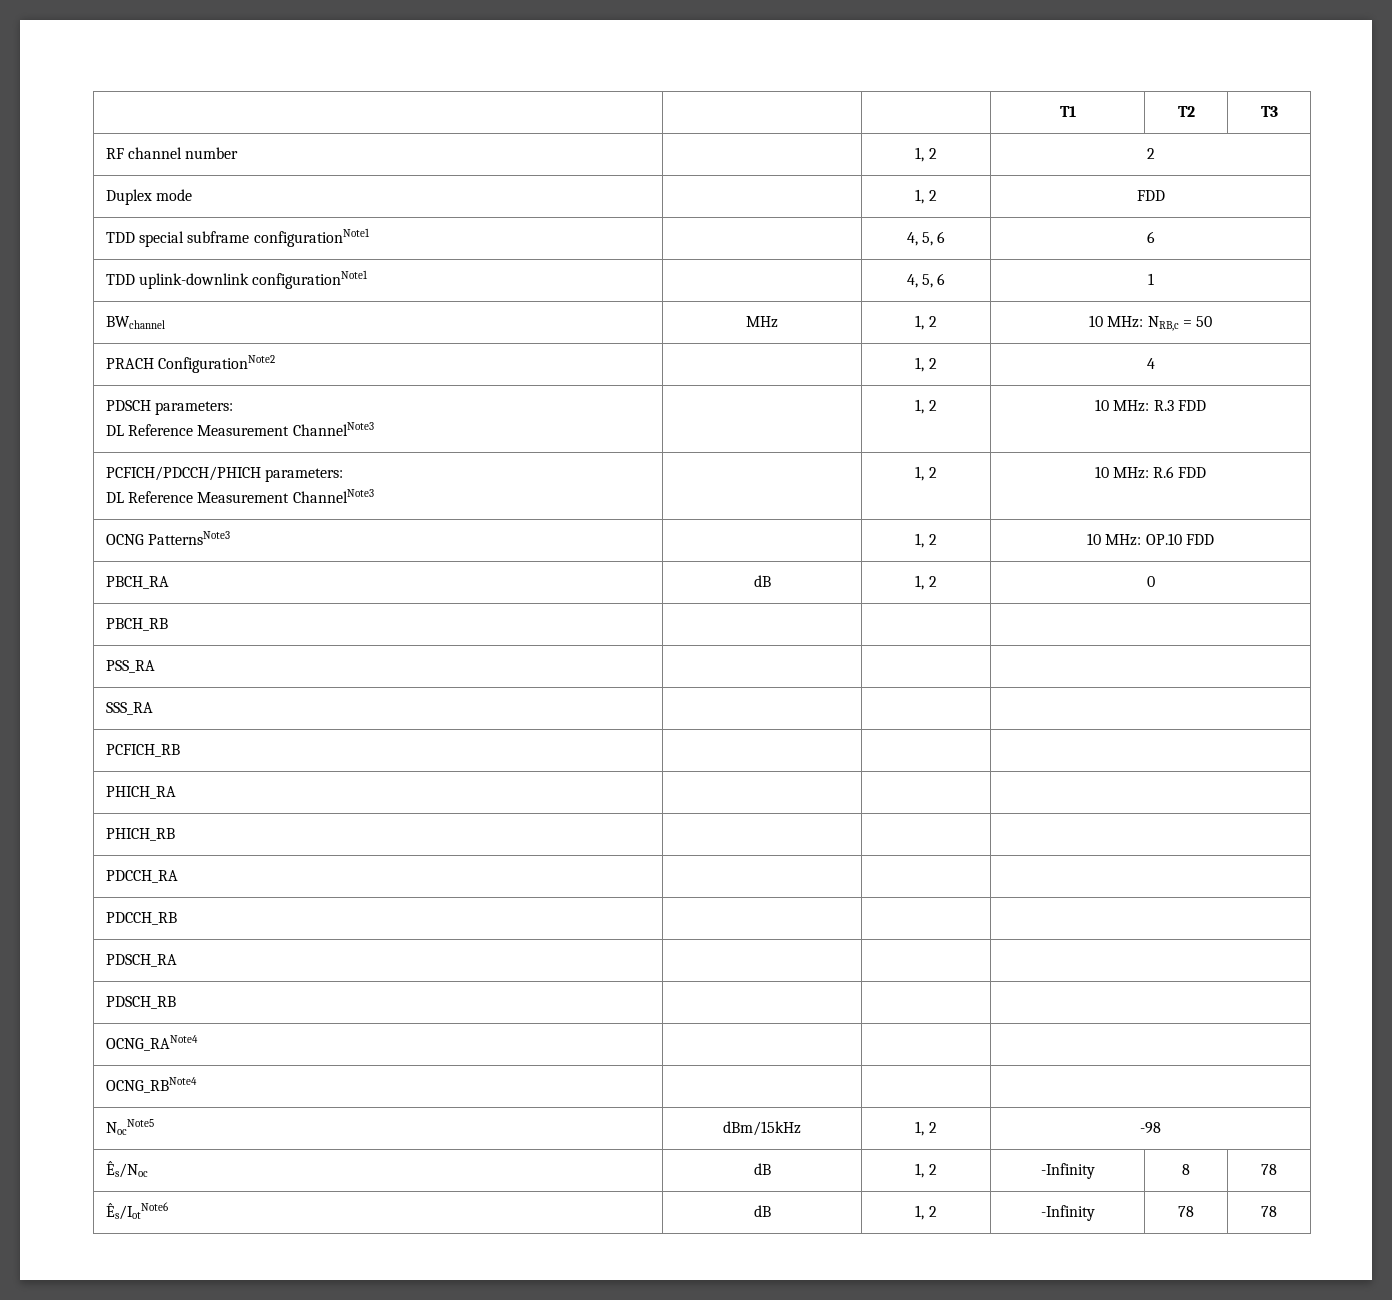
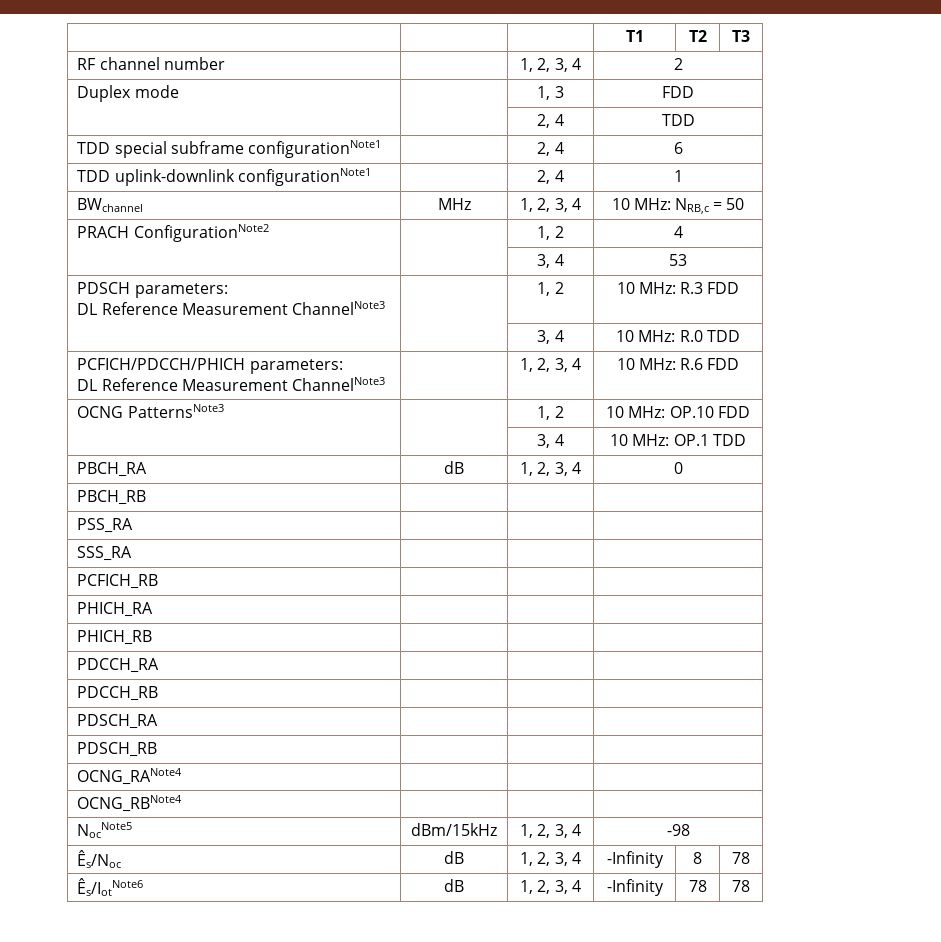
[928,148,937,159] 2 -> [537,58,581,72] 2, 3, 4
[928,190,937,201] [1136,190,1165,201] 2 | FDD -> [554,86,564,98] [662,86,694,98] [537,114,564,128] [661,114,695,126] 3 | FDD // | | 2, 4 | TDD
[906,231,946,246] 4, 5, 6 -> [537,142,564,156] 2, 4
[906,273,946,288] 4, 5, 6 -> [537,170,564,184] 2, 4
[928,316,937,327] 2 -> [537,198,581,212] 2, 3, 4
(1155, 363) none -> [537,254,564,268] [669,254,687,266] // | | 3, 4 | 53
(1206, 405) none -> [537,330,564,344] [616,330,740,342] // | | 3, 4 | 10 MHz: R.0 TDD
[928,467,937,478] 2 -> [537,358,581,372] 2, 3, 4
(1214, 539) none -> [537,434,564,448] [610,434,746,446] // | | 3, 4 | 10 MHz: OP.1 TDD
[928,576,937,587] 2 -> [537,462,581,476] 2, 3, 4
[928,1122,937,1133] 2 -> [537,824,581,838] 2, 3, 4
[928,1164,937,1175] 2 -> [537,852,581,866] 2, 3, 4
[928,1206,937,1217] 2 -> [537,880,581,894] 2, 3, 4

